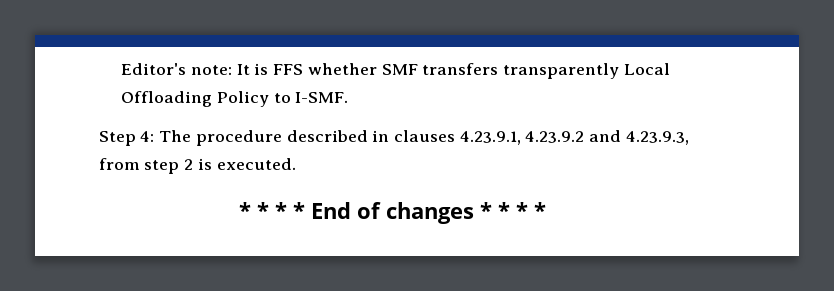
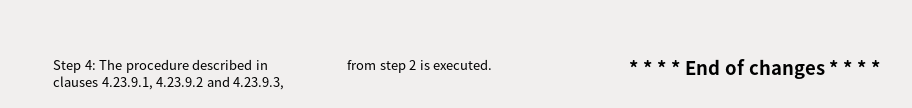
[121,63,670,79] [121,91,349,107] Editor's note: It is FFS whether SMF transfers transparently Local Offloading Policy to I-SMF. // -> (53, 66) none

